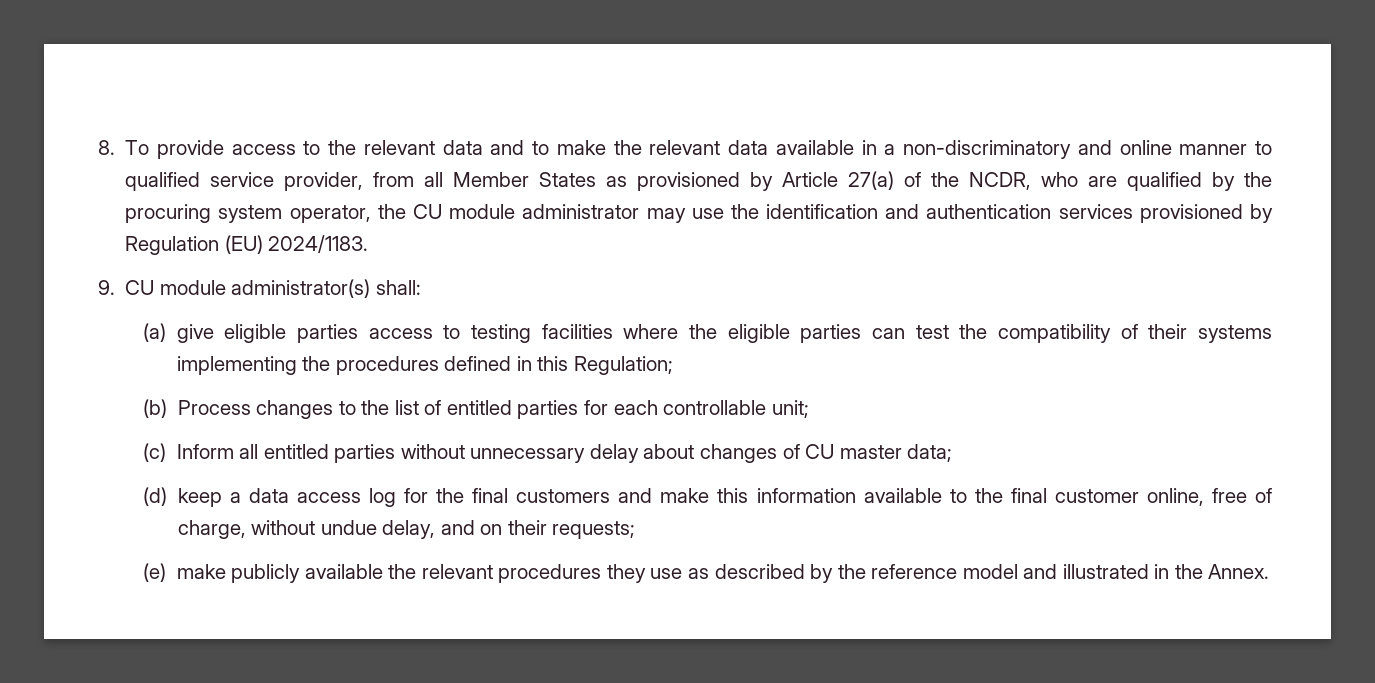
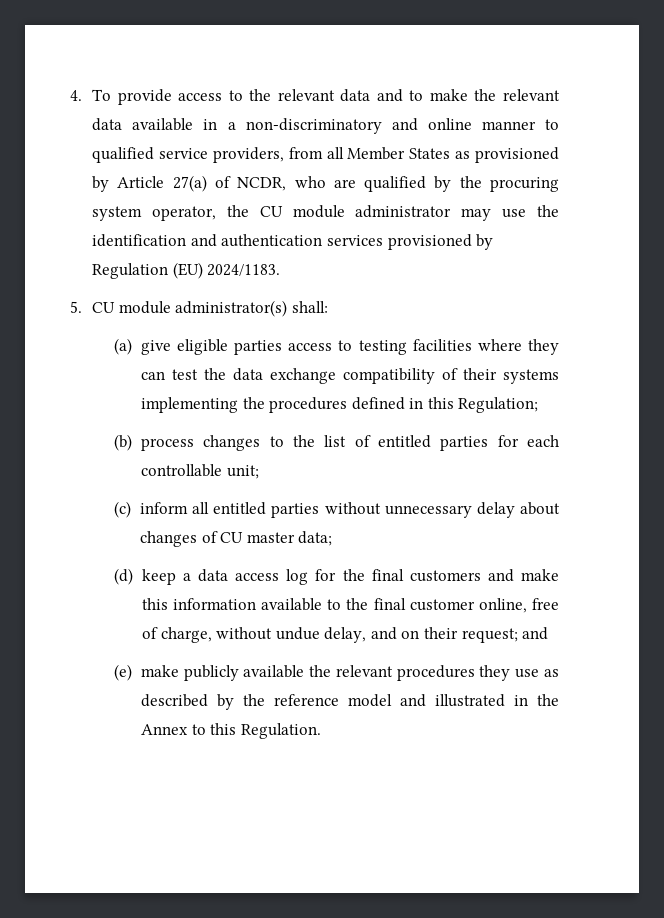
[98,140,115,155] 8. -> [70,90,82,101] 4.
[284,172,364,191] provider, -> [212,147,284,163] providers,
[931,172,960,187] the -> (232, 182) none
[98,280,115,295] 9. -> [70,301,82,313] 5.
[689,324,862,343] the eligible parties -> [527,339,559,355] they
(988, 331) none -> [232,368,336,384] data exchange
[177,400,251,415] Process -> [140,438,194,451] process
[176,444,234,459] Inform -> [139,502,188,514] inform
[552,521,636,539] requests; -> [461,627,549,643] request; and
[1208,564,1270,579] Annex. -> [140,723,321,739] Annex to this Regulation.

